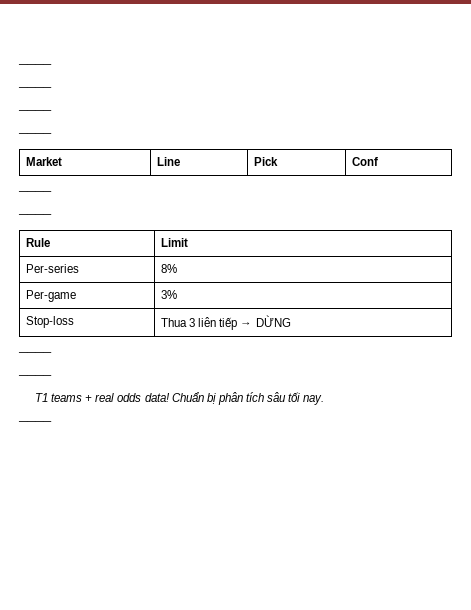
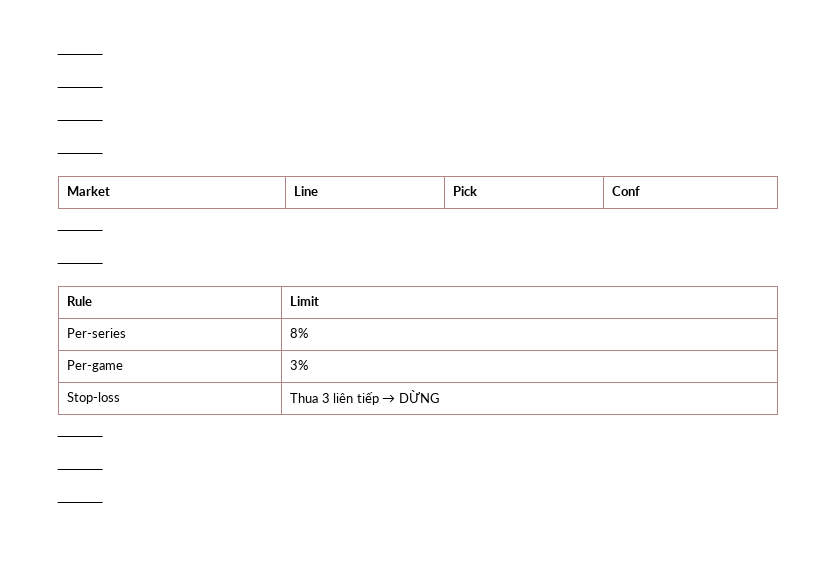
[35,392,325,405] // T1 teams + real odds data! Chuẩn bị phân tích sâu tối nay. -> (103, 471) none

